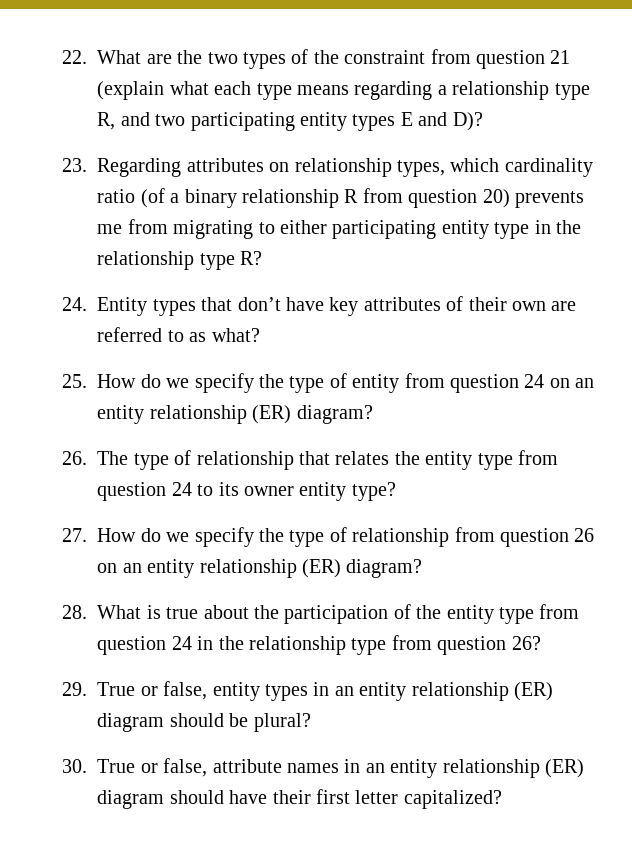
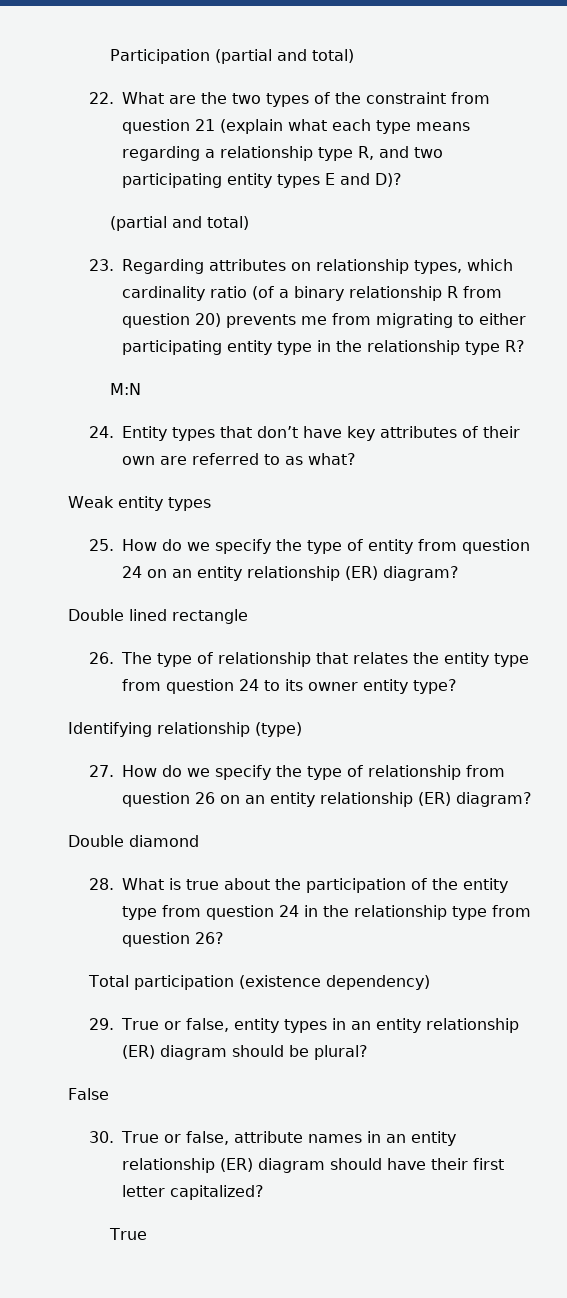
(62, 57) none -> [110,49,355,64] Participation (partial and total) //
(483, 121) none -> [110,216,250,231] // (partial and total)
(263, 258) none -> [110,383,142,395] // M:N
(260, 335) none -> [68,496,211,511] // Weak entity types
(373, 414) none -> [68,609,248,624] // Double lined rectangle
(396, 491) none -> [68,722,302,737] // Identifying relationship (type)
(423, 568) none -> [68,835,199,847] // Double diamond
(541, 643) none -> [88,975,431,990] // Total participation (existence dependency)
(311, 722) none -> [68,1088,109,1100] // False
(502, 799) none -> [109,1228,148,1240] // True

